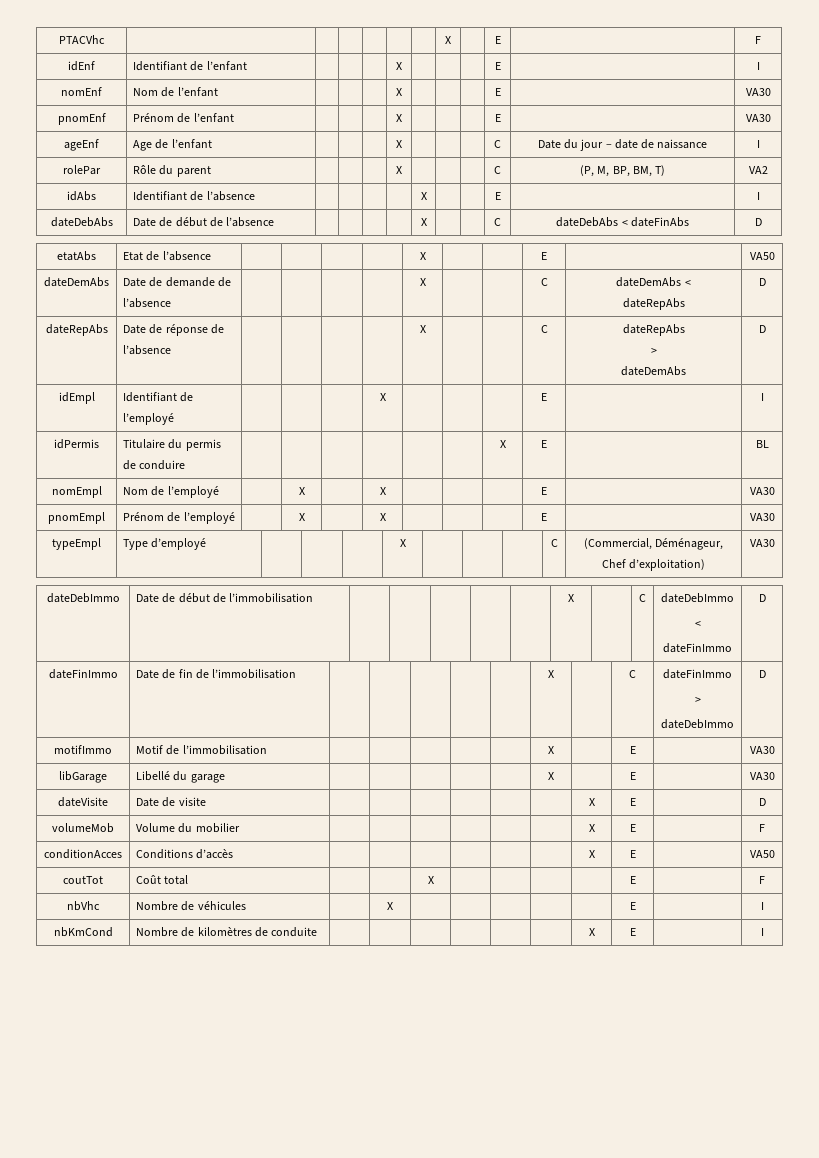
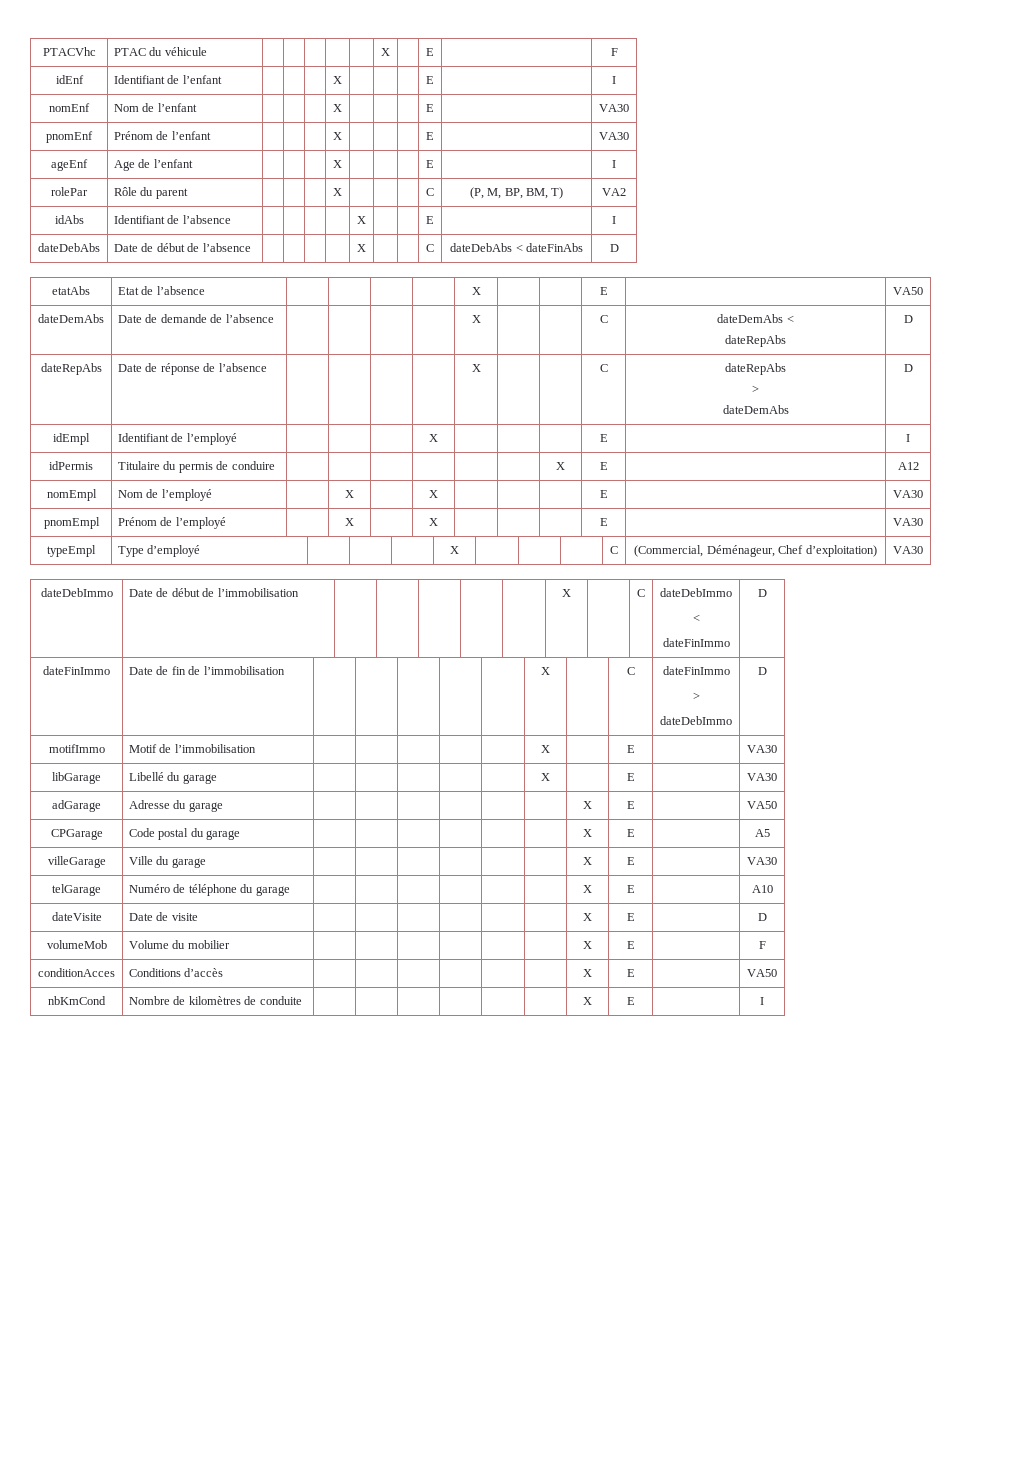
(105, 39) none -> [114,47,207,56] PTAC du véhicule
[494,140,501,148] [537,139,708,151] C | Date du jour – date de naissance -> [426,160,434,168] E |
[755,440,769,448] BL -> [897,462,919,470] A12
(775, 776) none -> [52,800,101,812] [129,800,223,812] [583,801,592,809] [626,801,635,809] [747,801,777,809] [50,829,103,840] [129,828,241,840] [583,829,592,837] [626,829,635,837] [754,829,770,837] [47,856,106,868] [129,856,206,868] [583,857,592,865] [626,857,635,865] [747,857,777,865] [52,884,101,896] [129,884,290,896] [583,885,592,893] [626,885,635,893] [751,885,773,893] // adGarage | Adresse du garage | | | | | | | X | E | | VA50 // CPGarage | Code postal du garage | | | | | | | X | E | | A5 // villeGarage | Ville du garage | | | | | | | X | E | | VA30 // telGarage | Numéro de téléphone du garage | | | | | | | X | E | | A10
[63,876,103,884] [136,875,189,885] [427,876,434,884] [629,876,636,884] [759,876,765,884] [67,901,100,911] [136,901,246,911] [387,902,393,910] [629,902,636,910] [760,902,764,910] // coutTot | Coût total | | | X | | | | | E | | F // nbVhc | Nombre de véhicules | | X | | | | | | E | | I -> (777, 973) none

